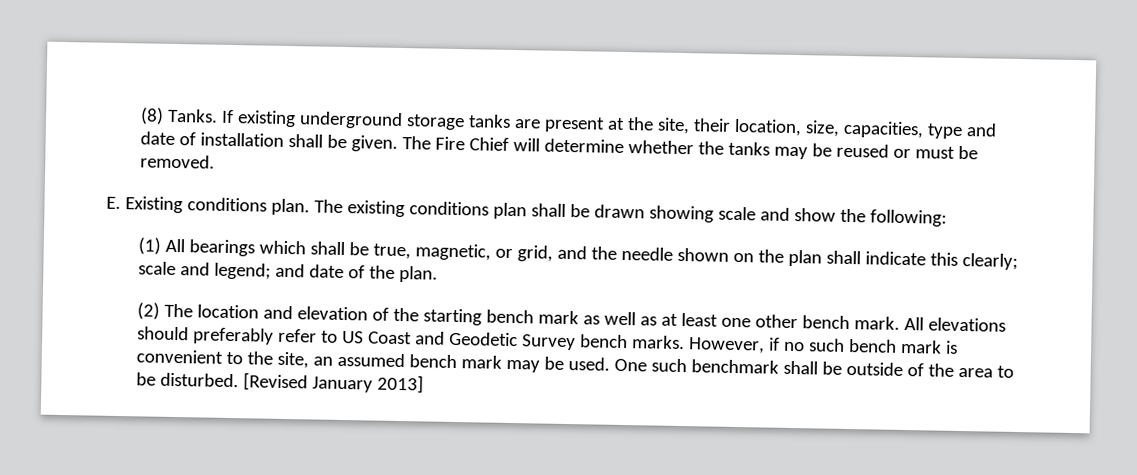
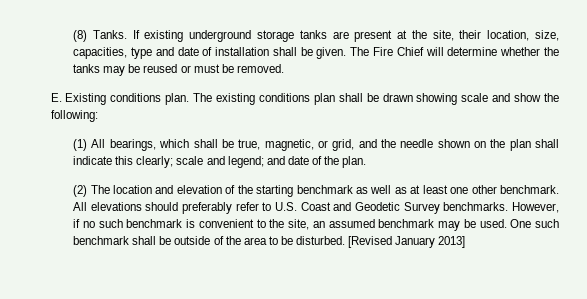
[189,239,256,257] bearings -> [109,139,156,151] bearings,
[486,309,580,325] bench mark -> [296,185,353,194] benchmark
[802,315,901,330] bench mark. -> [500,185,560,194] benchmark.
[342,330,365,344] US -> [275,202,298,211] U.S.
[580,334,686,350] bench marks. -> [443,202,509,211] benchmarks.
[849,339,943,354] bench mark -> [126,219,183,228] benchmark
[409,354,503,369] bench mark -> [378,219,435,228] benchmark

